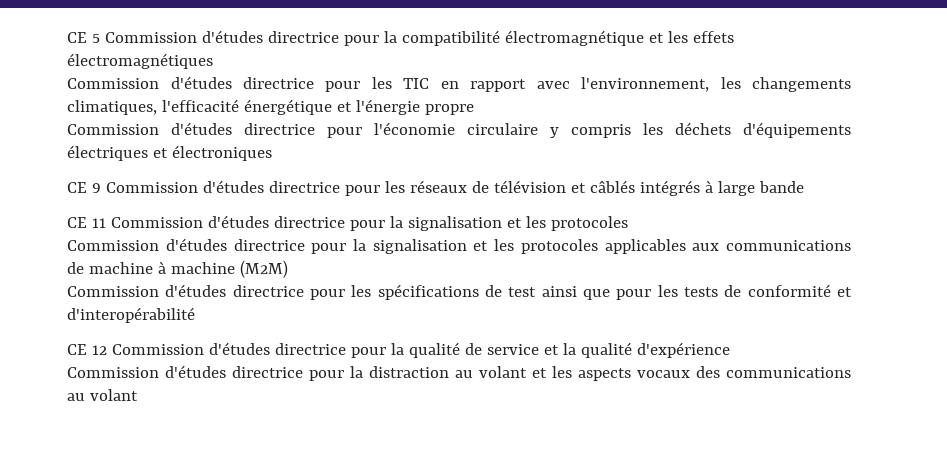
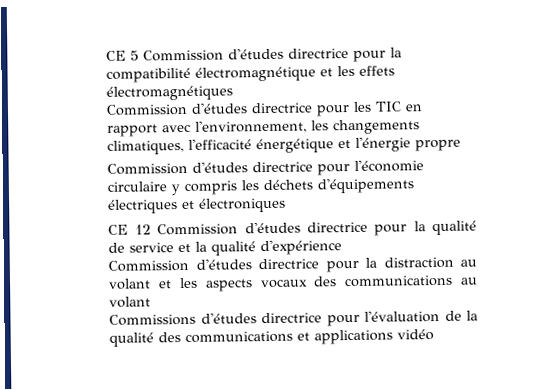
[67,180,805,196] [67,215,629,231] [67,238,852,254] [67,260,289,278] [67,284,852,300] [67,307,196,323] // CE 9 Commission d'études directrice pour les réseaux de télévision et câblés intégrés à large bande // CE 11 Commission d'études directrice pour la signalisation et les protocoles // Commission d'études directrice pour la signalisation et les protocoles applicables aux communications de machine à machine (M2M) // Commission d'études directrice pour les spécifications de test ainsi que pour les tests de conformité et d'interopérabilité -> (287, 205) none
(139, 395) none -> [109,309,478,327] [109,329,435,347] // Commissions d'études directrice pour l'évaluation de la qualité des communications et applications vidéo

